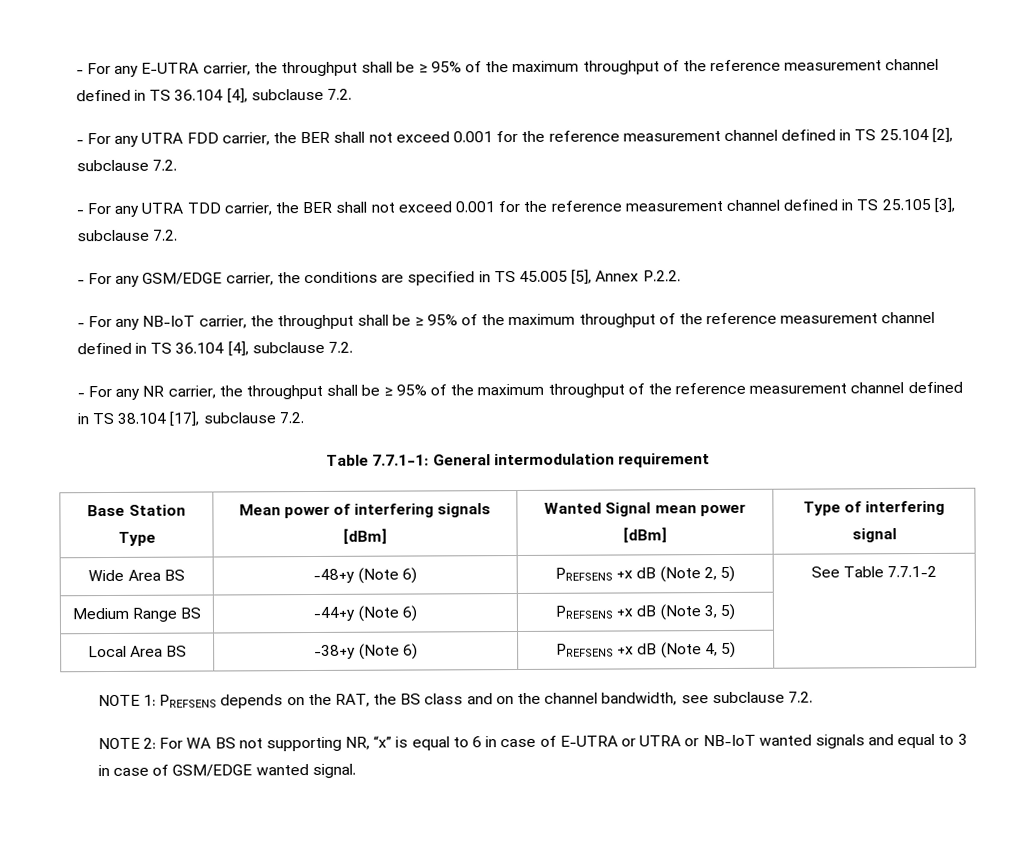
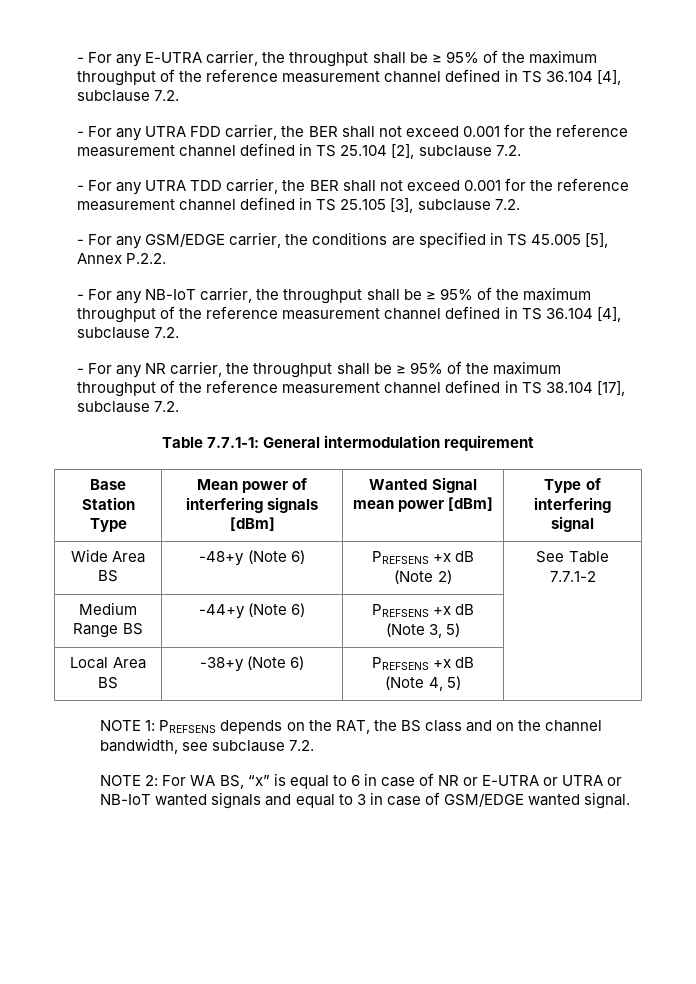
[703,565,735,583] 2, 5) -> [437,570,452,584] 2)
[214,736,371,752] BS not supporting NR, -> [219,775,244,789] BS,
(557, 741) none -> [437,775,479,786] NR or

